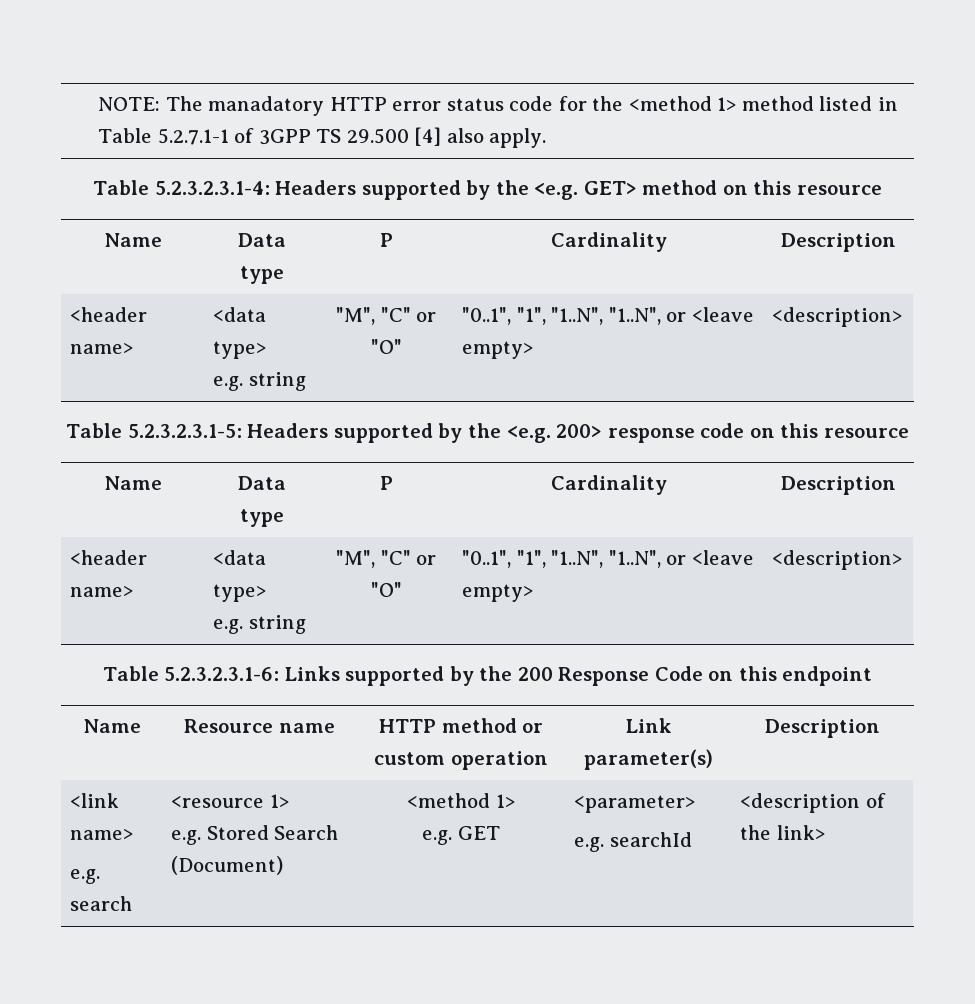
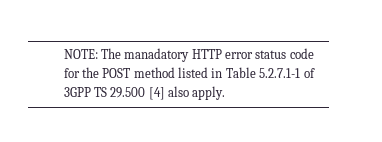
[628,96,737,111] <method 1> -> [102,68,131,78] POST
[93,180,882,200] [104,233,162,247] [237,233,286,247] [239,266,284,284] [379,233,393,247] [550,232,667,252] [781,233,896,252] [70,307,148,322] [70,343,134,354] [213,307,267,322] [213,341,267,359] [213,372,306,391] [335,307,437,325] [370,339,402,354] [462,307,754,325] [462,341,534,359] [772,307,903,327] [66,423,909,443] [104,476,162,490] [237,476,286,490] [239,509,284,527] [379,476,393,490] [550,475,667,495] [781,476,896,495] [70,550,148,565] [70,586,134,597] [213,550,267,565] [213,584,267,602] [213,615,306,634] [335,550,437,568] [370,582,402,597] [462,550,754,568] [462,584,534,602] [772,550,903,570] [102,666,873,686] [83,719,141,733] [184,719,335,733] [378,718,544,733] [374,751,548,770] [625,718,672,733] [584,749,713,770] [765,719,880,738] [70,793,120,808] [70,829,134,840] [70,869,101,884] [70,896,133,911] [171,794,289,808] [171,825,339,845] [171,856,284,875] [407,793,515,808] [422,826,500,845] [574,795,696,813] [574,832,692,852] [740,793,886,813] [740,825,825,840] // Table 5.2.3.2.3.1-4: Headers supported by the <e.g. GET> method on this resource // Name | Data type | P | Cardinality | Description // <header name> | <data type> // e.g. string | "M", "C" or "O" | "0..1", "1", "1..N", "1..N", or <leave empty> | <description> // Table 5.2.3.2.3.1-5: Headers supported by the <e.g. 200> response code on this resource // Name | Data type | P | Cardinality | Description // <header name> | <data type> // e.g. string | "M", "C" or "O" | "0..1", "1", "1..N", "1..N", or <leave empty> | <description> // Table 5.2.3.2.3.1-6: Links supported by the 200 Response Code on this endpoint // Name | Resource name | HTTP method or custom operation | Link parameter(s) | Description // <link name> // e.g. search | <resource 1> // e.g. Stored Search (Document) | <method 1> // e.g. GET | <parameter> // e.g. searchId | <description of the link> -> (226, 93) none

